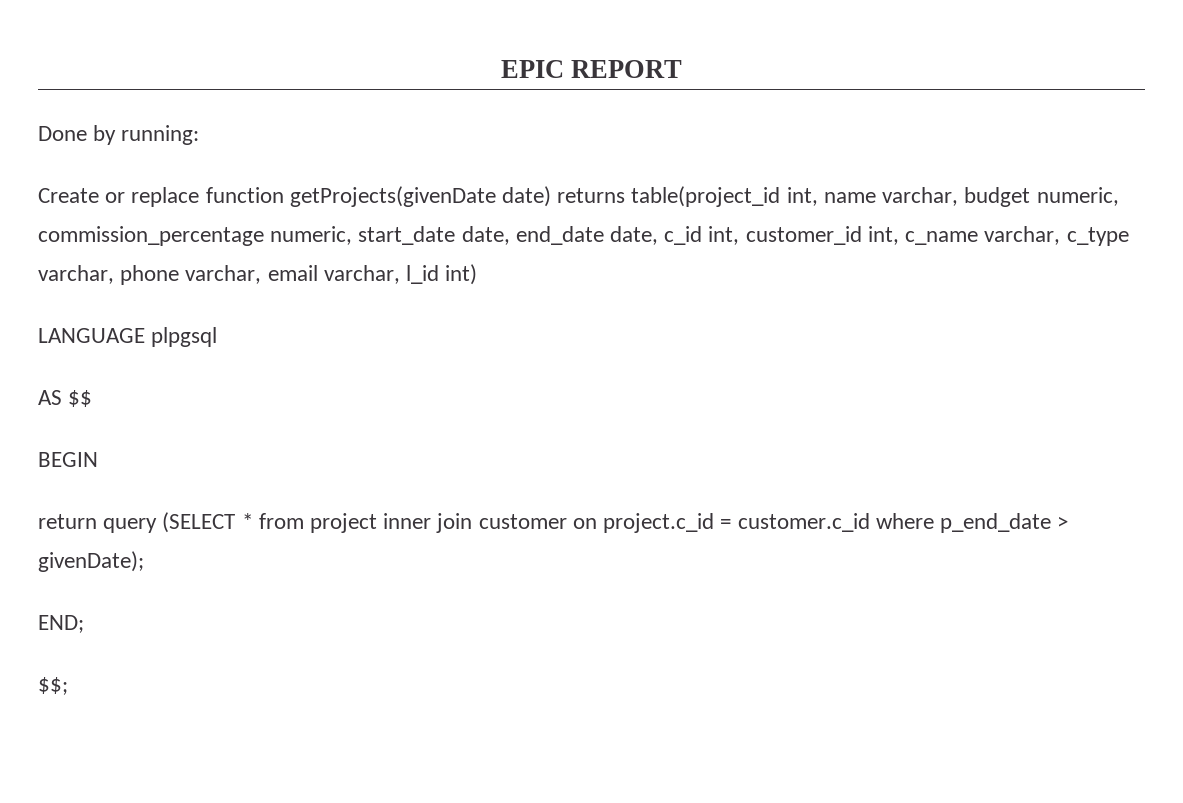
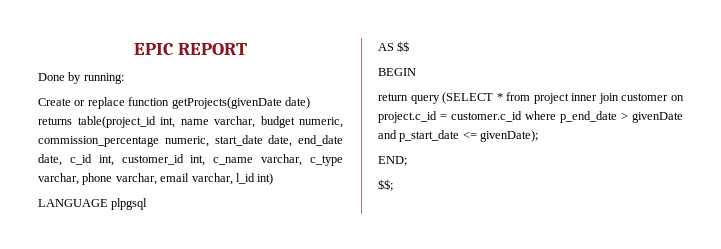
(1069, 522) none -> [632,112,683,123] [378,130,477,142] givenDate and p_start_date <=

